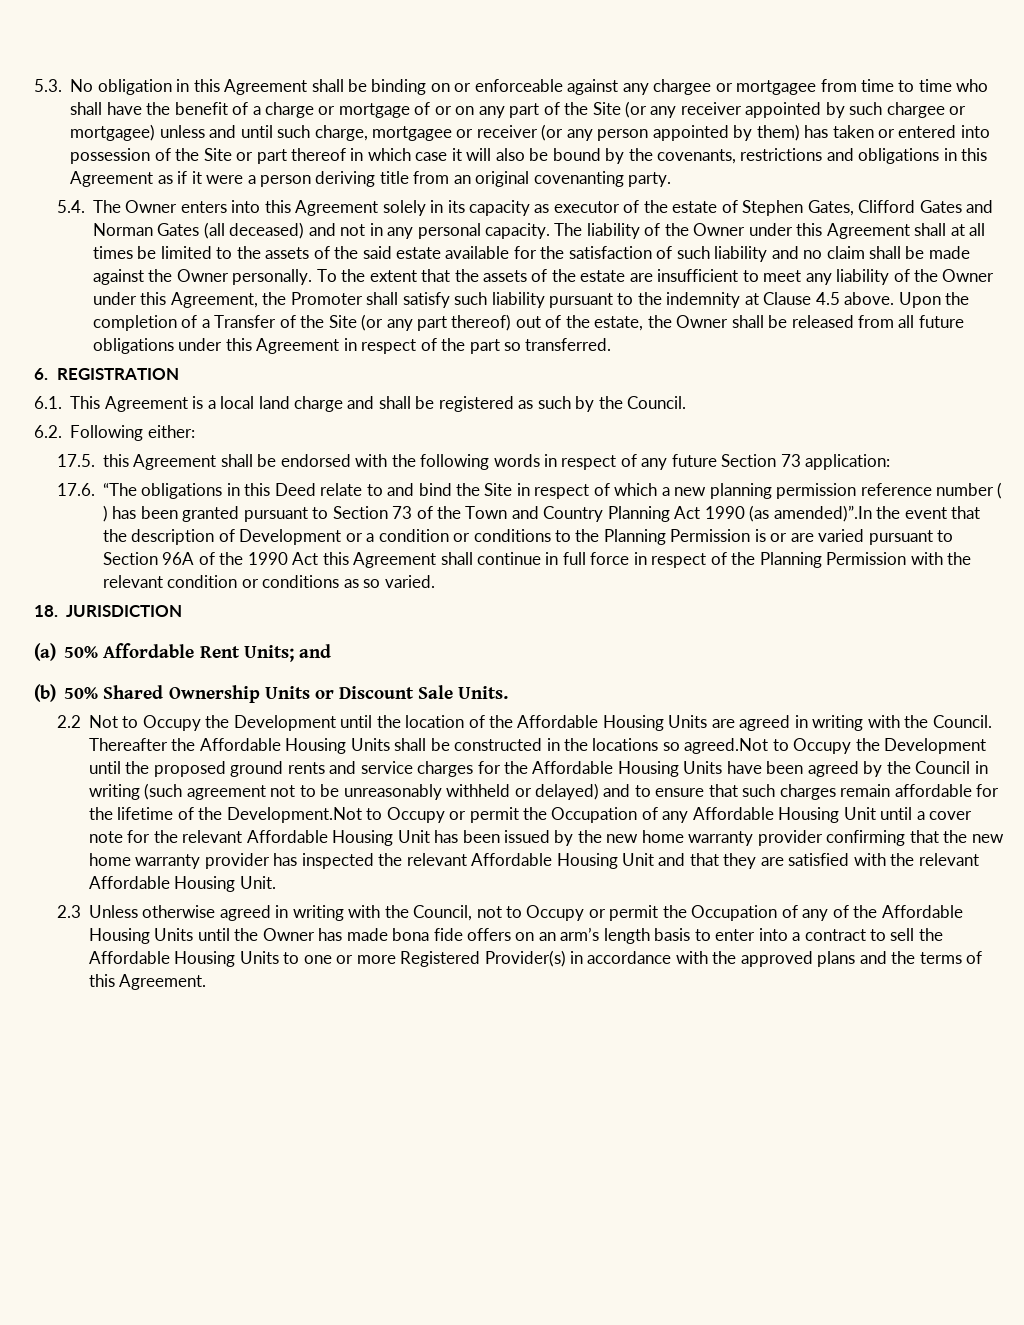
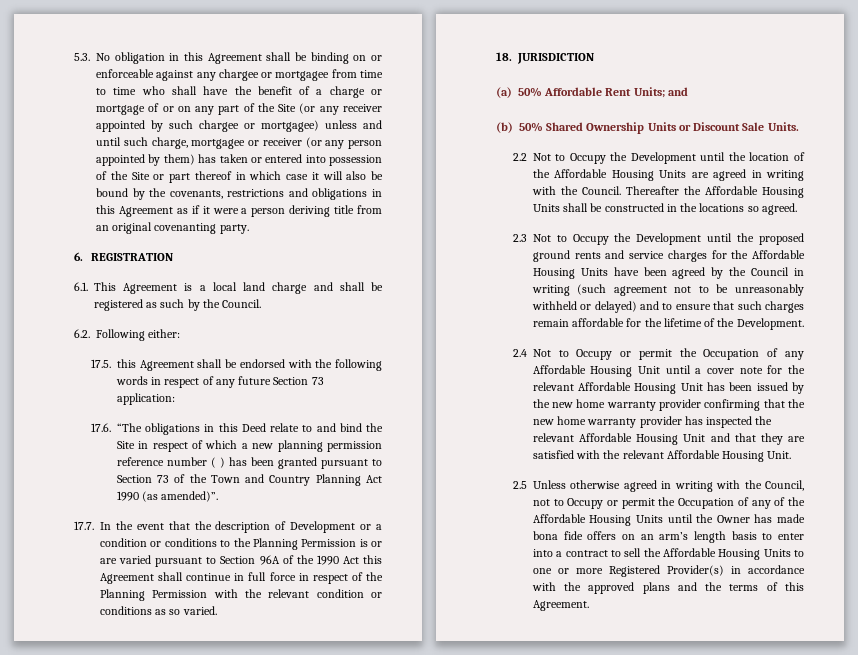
[56,200,993,216] [92,222,985,239] [92,246,970,262] [92,269,995,285] [92,292,970,308] [92,314,964,331] [92,338,612,354] // 5.4. The Owner enters into this Agreement solely in its capacity as executor of the estate of Stephen Gates, Clifford Gates and Norman Gates (all deceased) and not in any personal capacity. The liability of the Owner under this Agreement shall at all times be limited to the assets of the said estate available for the satisfaction of such liability and no claim shall be made against the Owner personally. To the extent that the assets of the estate are insufficient to meet any liability of the Owner under this Agreement, the Promoter shall satisfy such liability pursuant to the indemnity at Clause 4.5 above. Upon the completion of a Transfer of the Site (or any part thereof) out of the estate, the Owner shall be released from all future obligations under this Agreement in respect of the part so transferred. -> (249, 229) none
[773,505,872,522] amended)”.In -> [161,491,219,502] [74,521,111,530] amended)”. // 17.7. In
[684,738,769,754] agreed.Not -> [761,203,797,215] [512,234,551,242] agreed. // 2.3 Not
[226,807,362,823] Development.Not -> [736,318,804,330] [512,349,551,357] Development. // 2.4 Not
[56,905,81,918] 2.3 -> [512,481,527,489] 2.5

